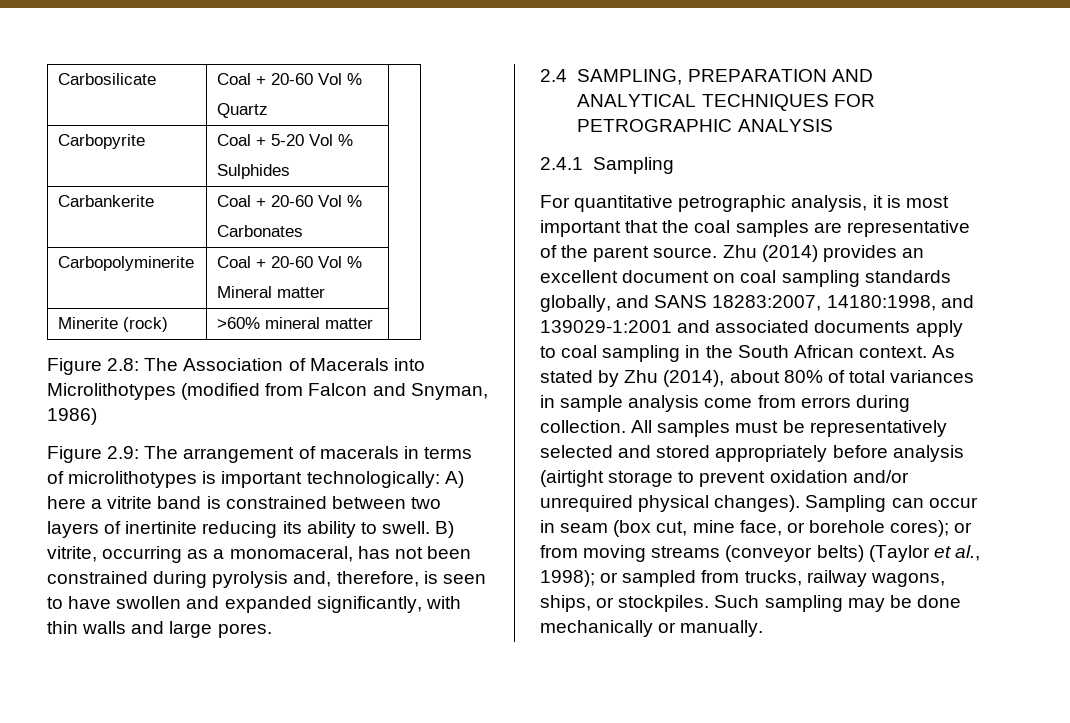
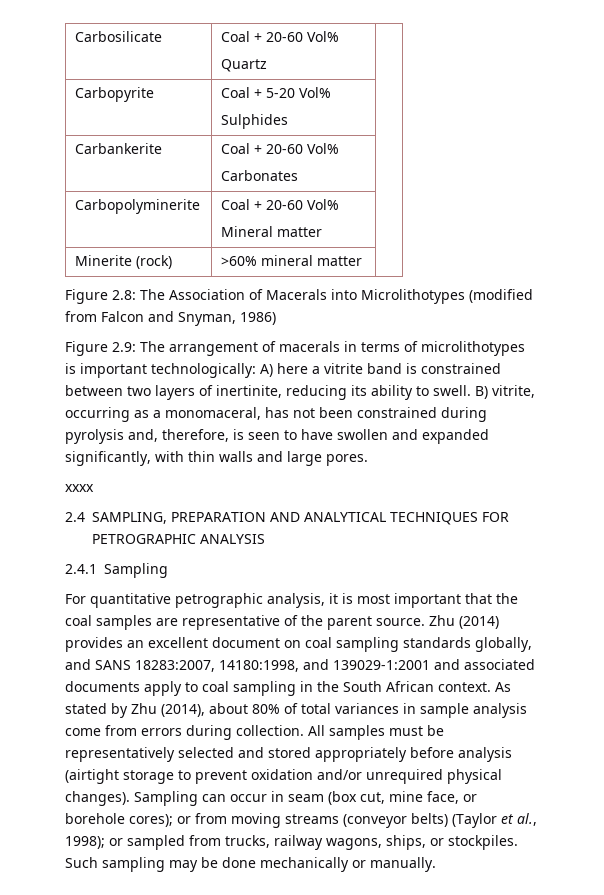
[318,73,363,85] Vol % -> [307,31,340,42] Vol%
[309,134,354,146] Vol % -> [299,87,332,98] Vol%
[318,195,363,207] Vol % -> [307,143,340,154] Vol%
[318,256,363,268] Vol % -> [307,199,340,210] Vol%
[125,521,198,534] inertinite -> [216,385,282,398] inertinite,
(272, 630) none -> [65,484,94,492] // xxxx

